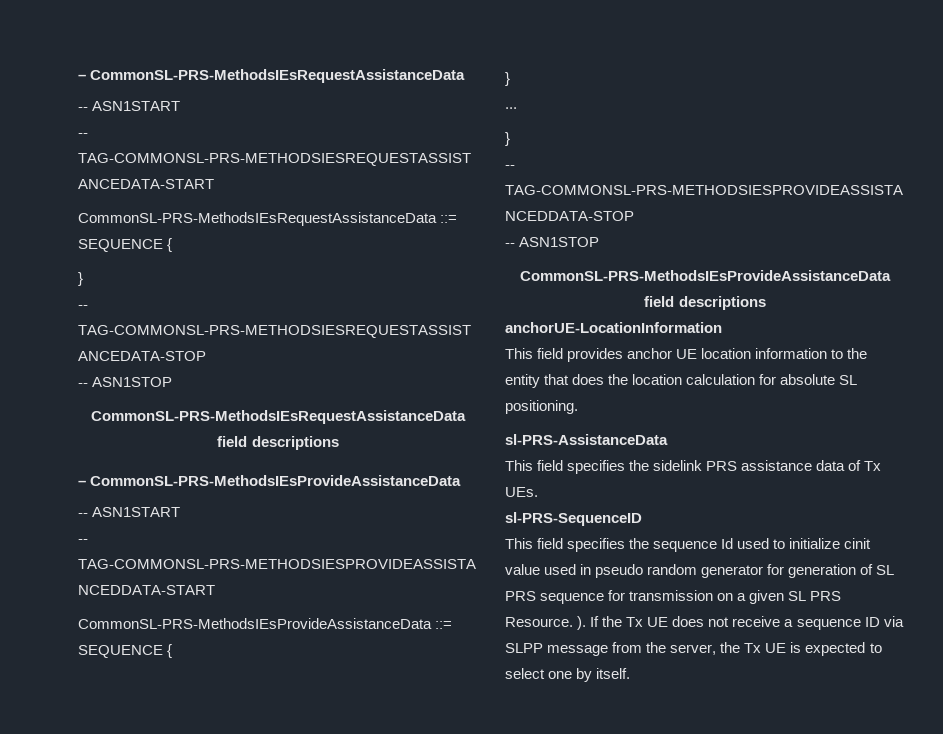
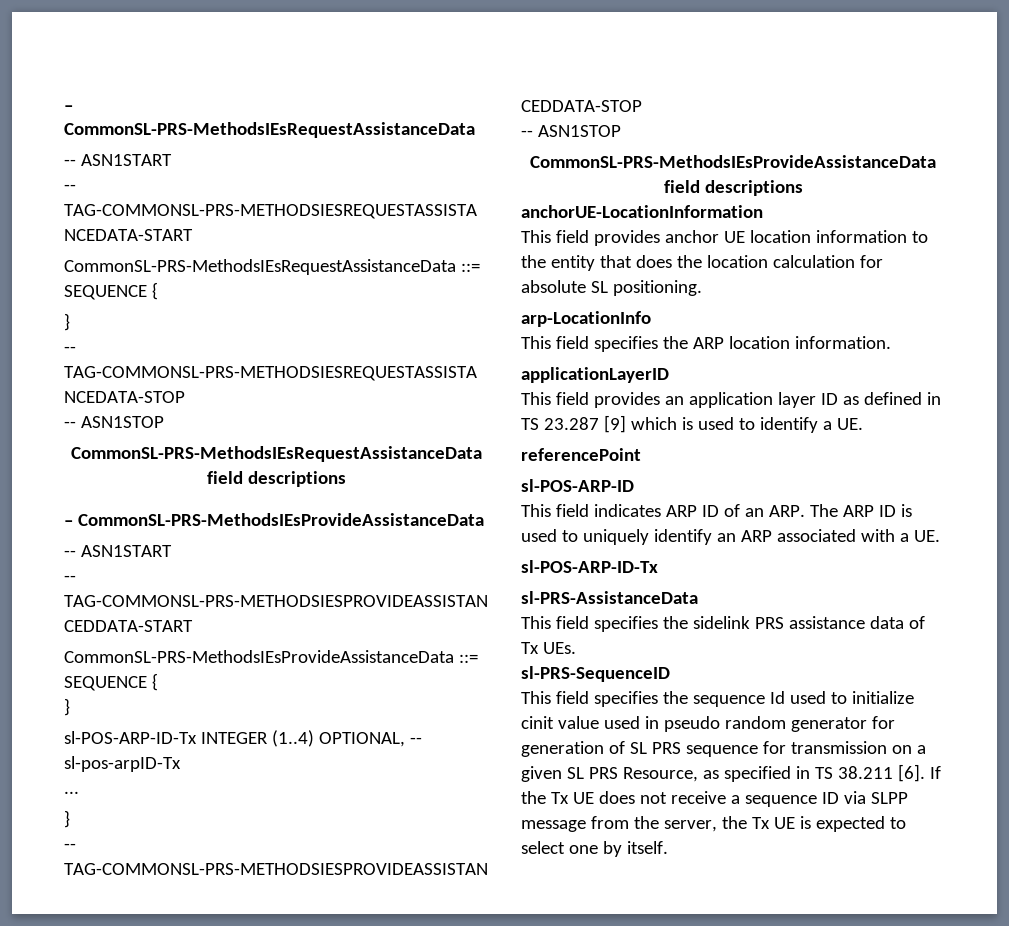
(510, 79) none -> [64,730,422,747] [64,756,181,772] // sl-POS-ARP-ID-Tx INTEGER (1..4) OPTIONAL, -- sl-pos-arpID-Tx
(578, 407) none -> [521,311,651,327] [521,336,891,352] [521,367,669,383] [521,392,941,408] [521,415,863,433] [521,448,641,461] [521,479,634,492] [521,504,912,517] [521,529,940,545] [521,560,658,573] // arp-LocationInfo // This field specifies the ARP location information. // applicationLayerID // This field provides an application layer ID as defined in TS 23.287 [9] which is used to identify a UE. // referencePoint // sl-POS-ARP-ID // This field indicates ARP ID of an ARP. The ARP ID is used to uniquely identify an ARP associated with a UE. // sl-POS-ARP-ID-Tx
[505,616,587,630] Resource. ). -> [622,764,925,782] Resource, as specified in TS 38.211 [6].

